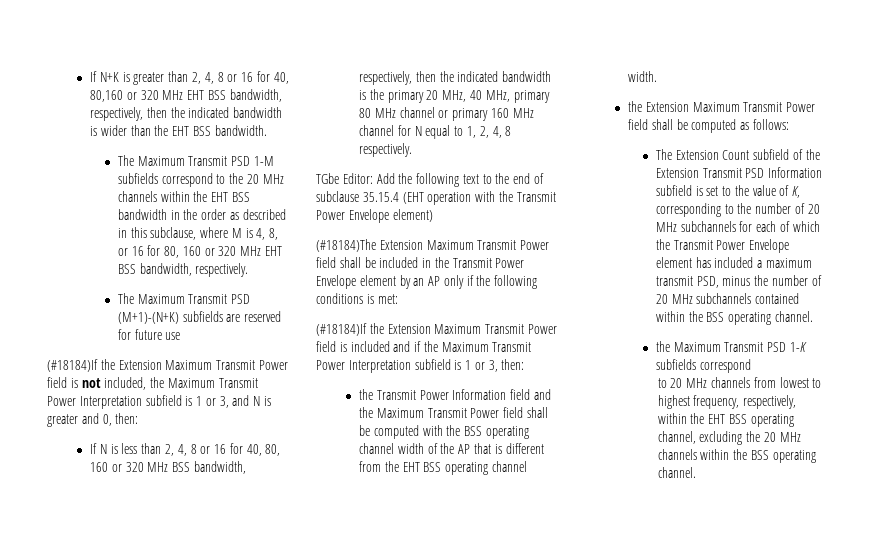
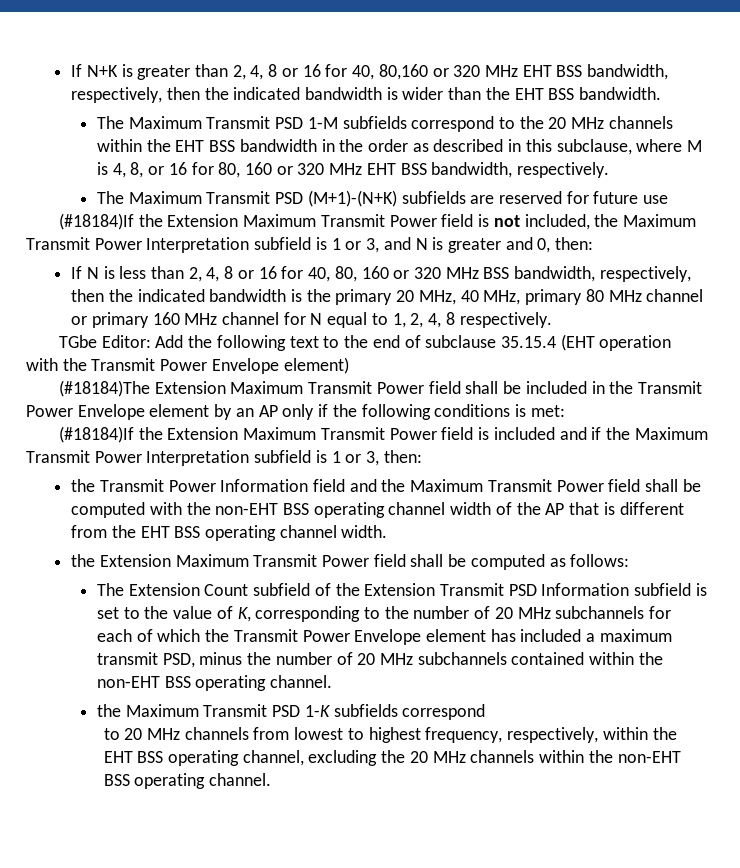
(461, 430) none -> [215,503,279,515] non-EHT
(703, 316) none -> [96,676,160,688] non-EHT
(748, 454) none -> [617,751,681,763] non-EHT

